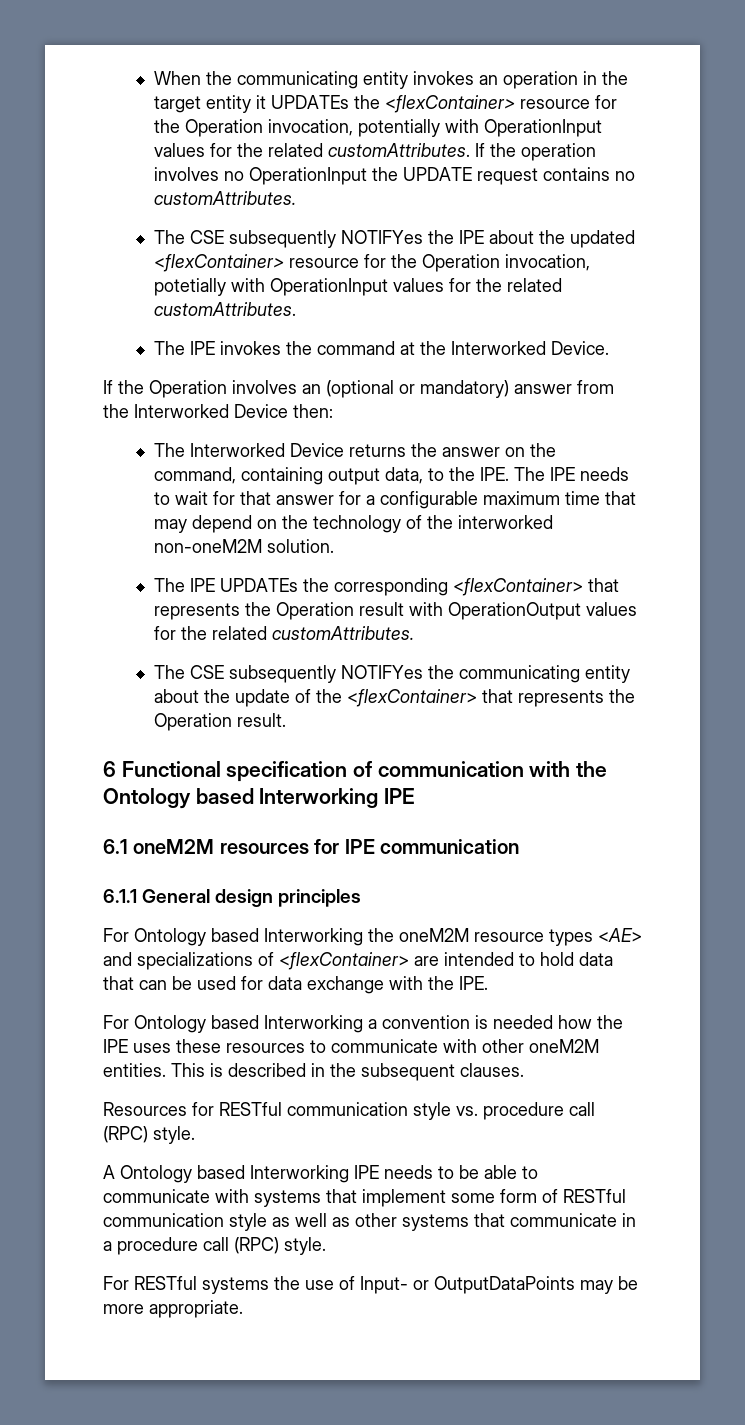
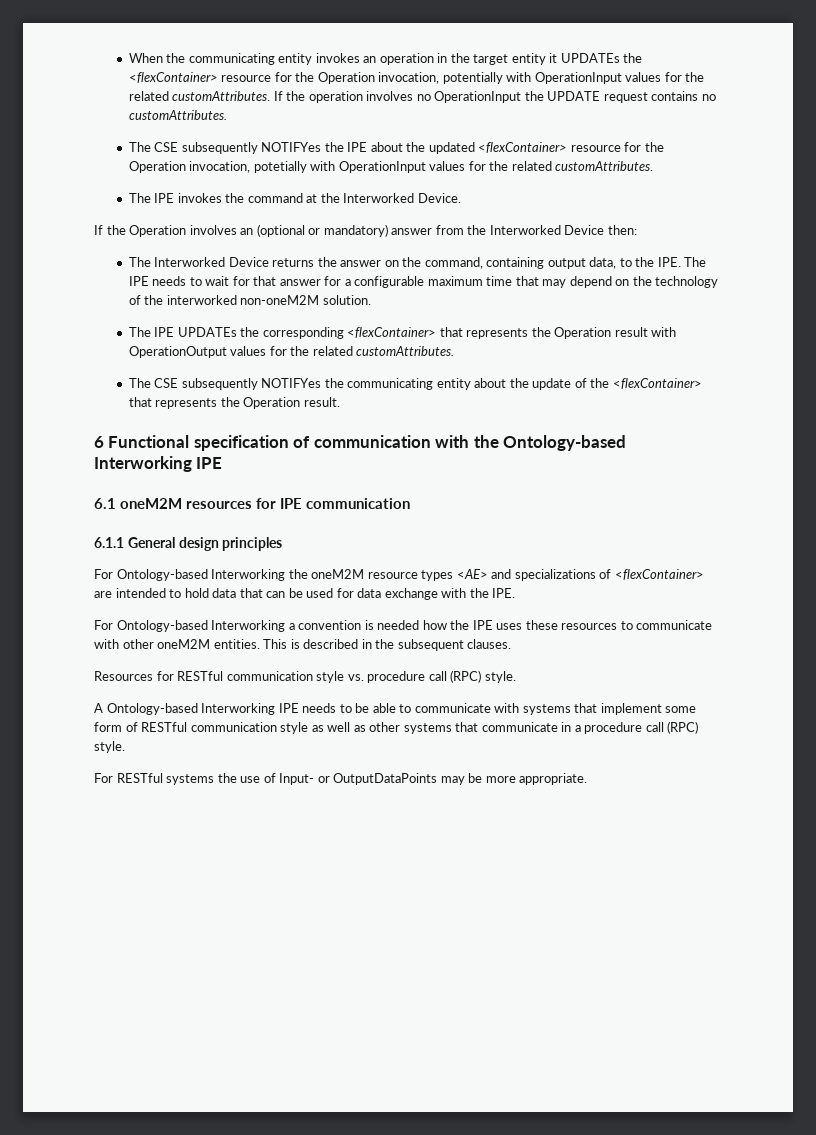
[103,788,254,809] Ontology based -> [503,435,627,451] Ontology-based
[134,928,259,946] Ontology based -> [116,569,208,581] Ontology-based
[134,1015,259,1033] Ontology based -> [116,620,208,632] Ontology-based
[120,1165,245,1183] Ontology based -> [106,703,198,715] Ontology-based

